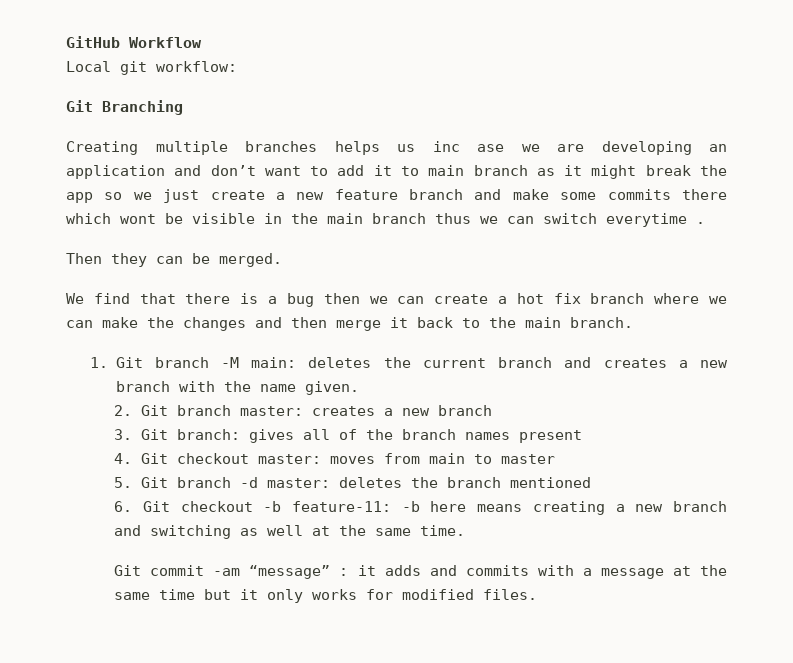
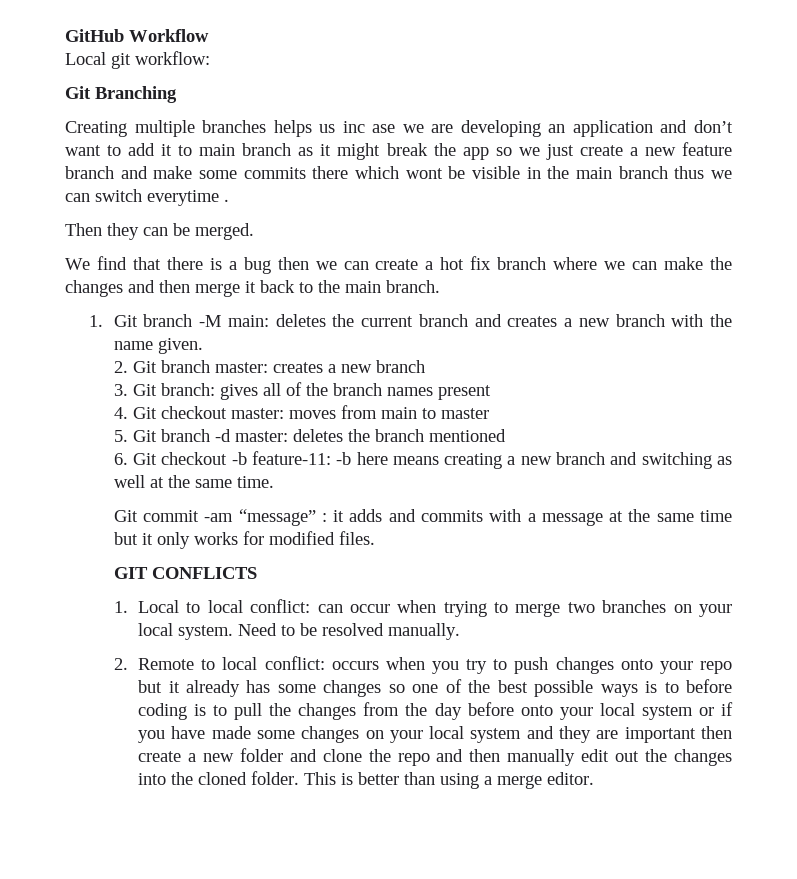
(538, 594) none -> [113,567,257,579] [113,599,732,617] [138,623,461,640] [113,656,733,674] [138,679,733,697] [138,702,733,720] [138,726,733,743] [138,748,732,766] [138,771,595,789] // GIT CONFLICTS // 1. Local to local conflict: can occur when trying to merge two branches on your local system. Need to be resolved manually. // 2. Remote to local conflict: occurs when you try to push changes onto your repo but it already has some changes so one of the best possible ways is to before coding is to pull the changes from the day before onto your local system or if you have made some changes on your local system and they are important then create a new folder and clone the repo and then manually edit out the changes into the cloned folder. This is better than using a merge editor.

